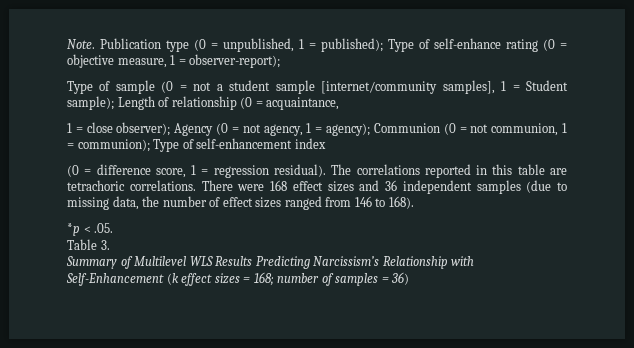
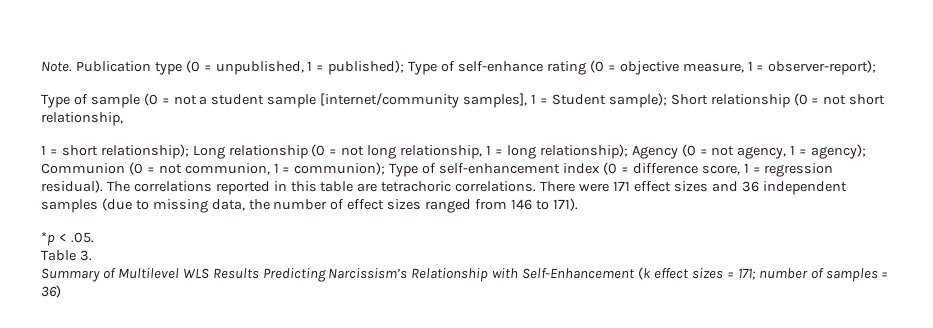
[117,96,340,110] [67,122,171,136] Length of relationship (0 = acquaintance, // 1 = close observer); -> [670,93,886,108] [41,112,123,126] [41,144,628,159] Short relationship (0 = not short relationship, // 1 = short relationship); Long relationship (0 = not long relationship, 1 = long relationship);
(326, 143) // -> (601, 168) none
[270,180,287,191] 168 -> [612,181,630,191] 171
[388,196,414,209] 168). -> [552,198,578,211] 171).
[253,272,274,286] 168; -> [737,268,756,280] 171;

